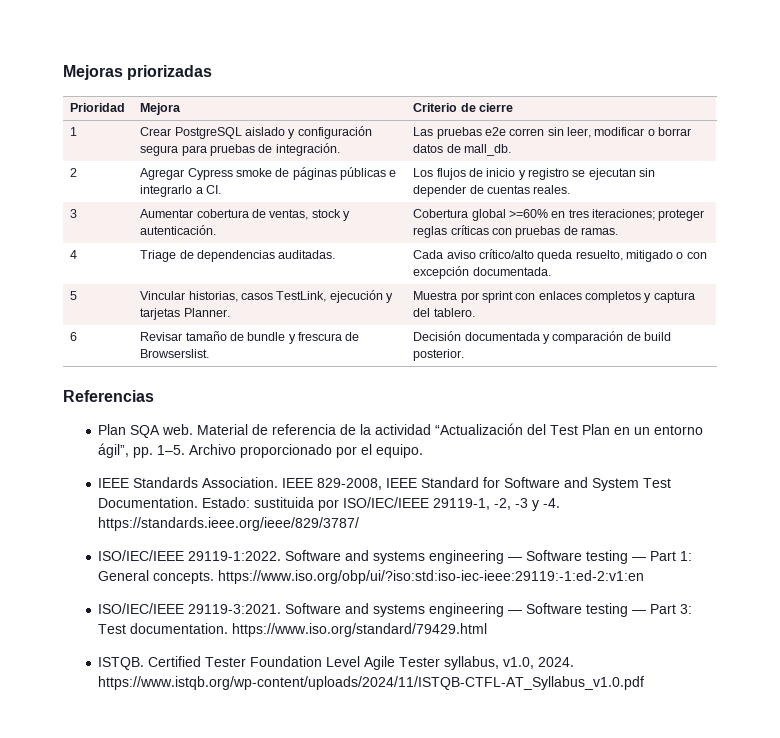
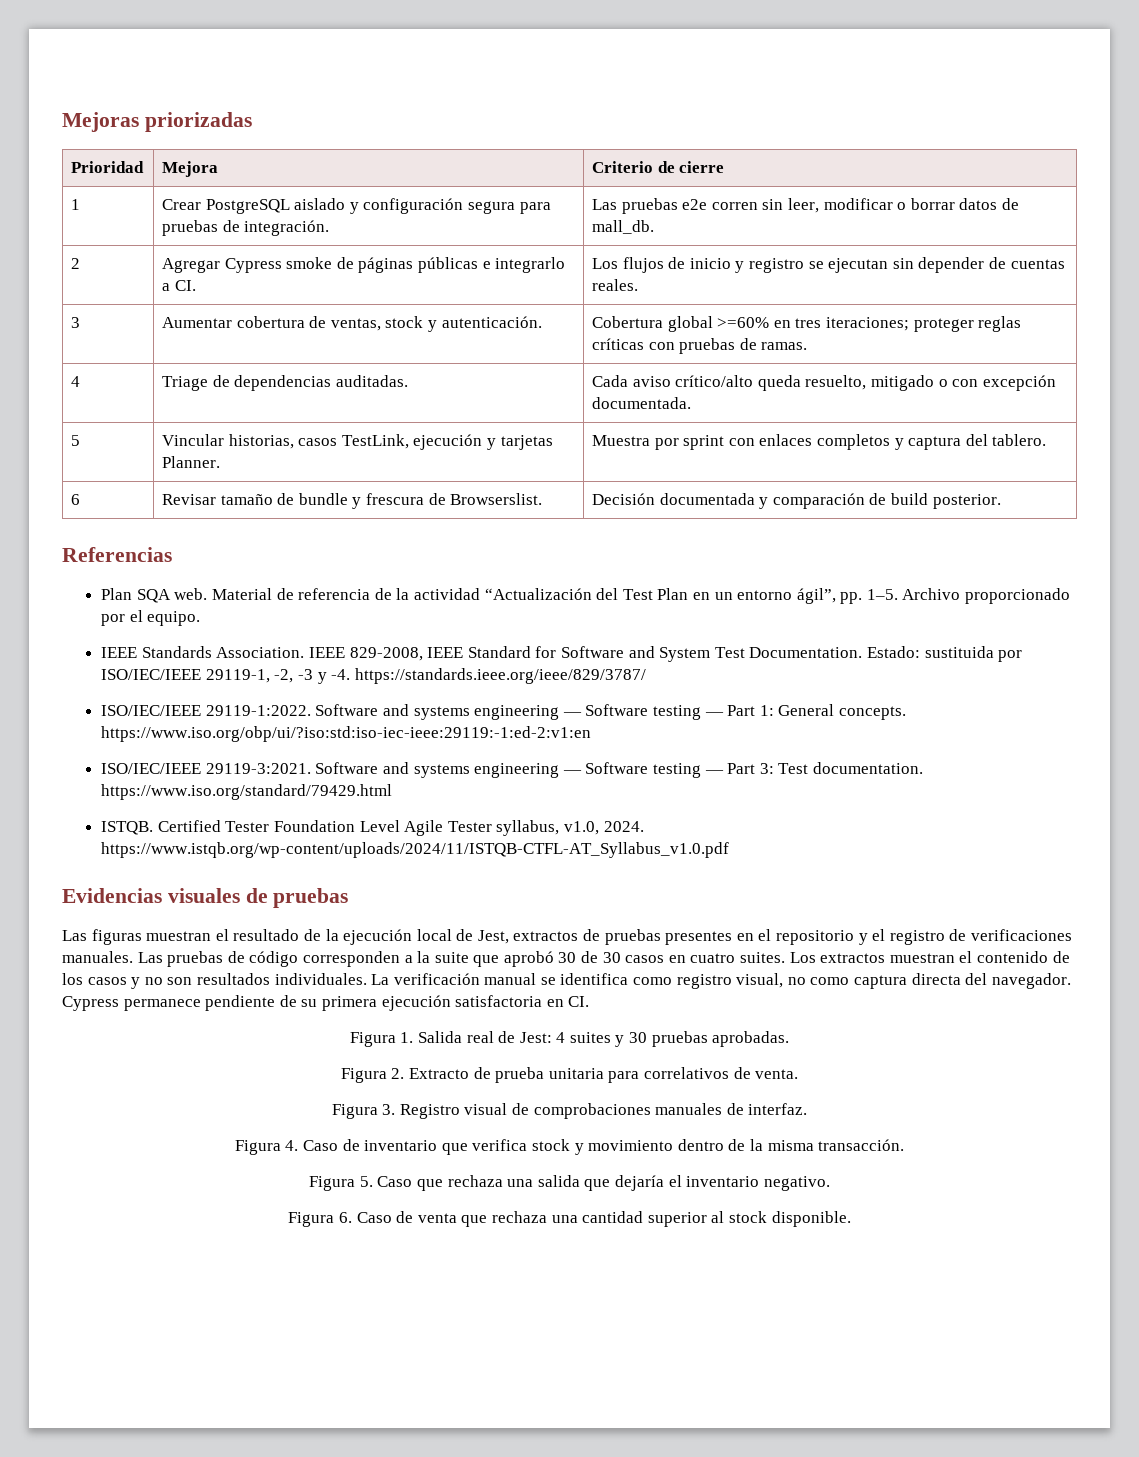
(645, 683) none -> [62,888,349,908] [62,929,1072,945] [62,951,1070,967] [62,973,1071,989] [62,995,590,1011] [349,1031,790,1047] [340,1067,799,1083] [331,1103,808,1119] [234,1139,905,1155] [309,1175,830,1191] [288,1211,851,1227] // Evidencias visuales de pruebas // Las figuras muestran el resultado de la ejecución local de Jest, extractos de pruebas presentes en el repositorio y el registro de verificaciones manuales. Las pruebas de código corresponden a la suite que aprobó 30 de 30 casos en cuatro suites. Los extractos muestran el contenido de los casos y no son resultados individuales. La verificación manual se identifica como registro visual, no como captura directa del navegador. Cypress permanece pendiente de su primera ejecución satisfactoria en CI. // Figura 1. Salida real de Jest: 4 suites y 30 pruebas aprobadas. // Figura 2. Extracto de prueba unitaria para correlativos de venta. // Figura 3. Registro visual de comprobaciones manuales de interfaz. // Figura 4. Caso de inventario que verifica stock y movimiento dentro de la misma transacción. // Figura 5. Caso que rechaza una salida que dejaría el inventario negativo. // Figura 6. Caso de venta que rechaza una cantidad superior al stock disponible.

